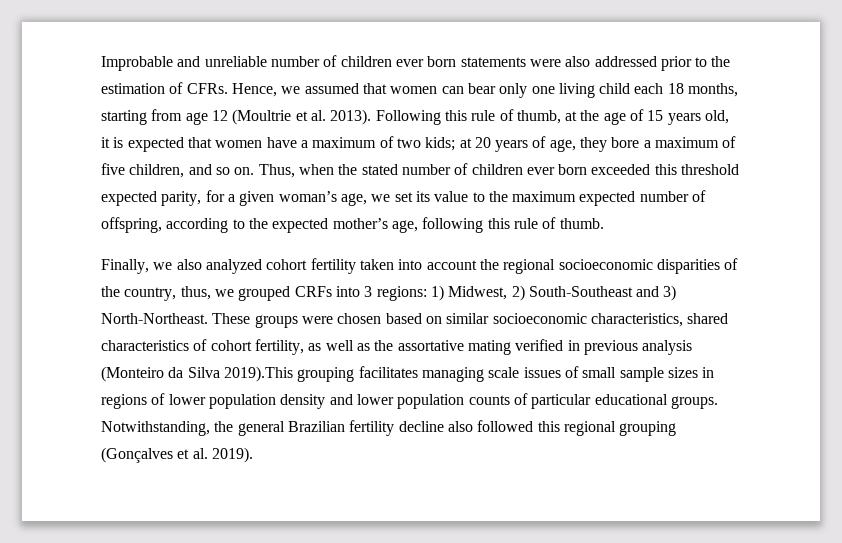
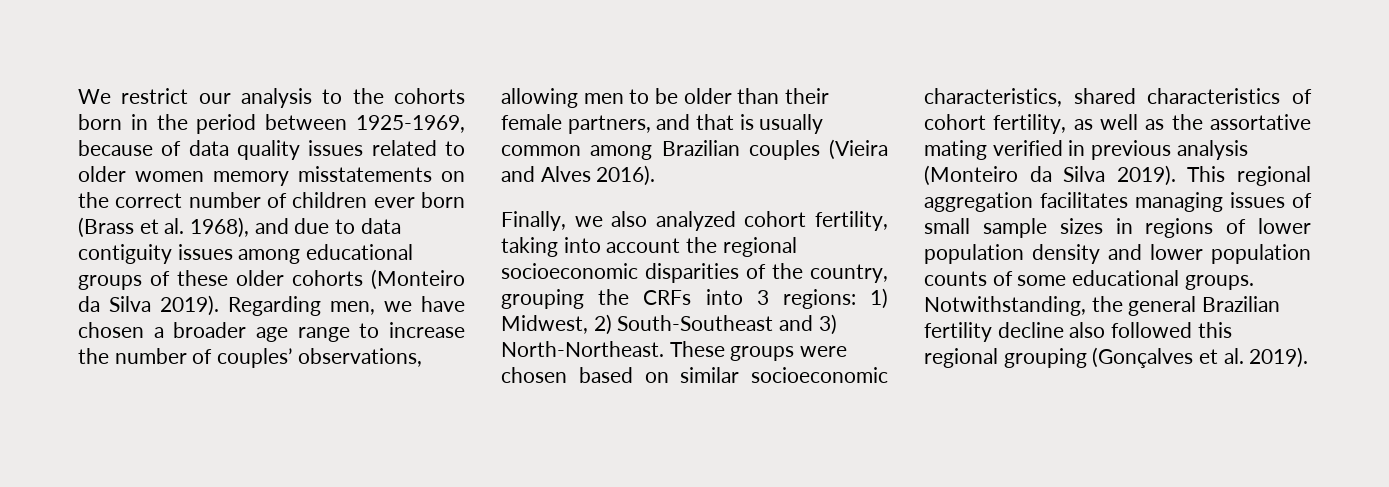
[101,55,731,71] [101,82,739,98] [101,109,730,125] [101,136,737,152] [101,163,740,178] [101,190,707,206] [101,217,604,233] Improbable and unreliable number of children ever born statements were also addressed prior to the estimation of CFRs. Hence, we assumed that women can bear only one living child each 18 months, starting from age 12 (Moultrie et al. 2013). Following this rule of thumb, at the age of 15 years old, it is expected that women have a maximum of two kids; at 20 years of age, they bore a maximum of five children, and so on. Thus, when the stated number of children ever born exceeded this threshold expected parity, for a given woman’s age, we set its value to the maximum expected number of offspring, according to the expected mother’s age, following this rule of thumb. -> [78,88,465,108] [78,114,465,134] [78,140,465,160] [78,166,465,186] [78,192,465,208] [78,217,401,238] [78,244,414,264] [78,269,465,290] [78,295,465,316] [78,322,465,342] [78,348,422,368] [501,88,830,108] [501,114,824,134] [501,139,888,160] [501,165,656,186] We restrict our analysis to the cohorts born in the period between 1925-1969, because of data quality issues related to older women memory misstatements on the correct number of children ever born (Brass et al. 1968), and due to data contiguity issues among educational groups of these older cohorts (Monteiro da Silva 2019). Regarding men, we have chosen a broader age range to increase the number of couples’ observations, allowing men to be older than their female partners, and that is usually common among Brazilian couples (Vieira and Alves 2016).
[310,258,394,274] fertility taken -> [815,211,888,231] [501,237,558,257] fertility, taking
[180,286,291,301] thus, we grouped -> [501,289,630,309] grouping the
[223,366,355,382] 2019).This grouping -> [1116,165,1311,186] [924,192,1033,212] 2019). This regional aggregation
[488,367,520,378] scale -> (1223, 202) none
[531,394,592,409] particular -> [1017,275,1067,286] some

